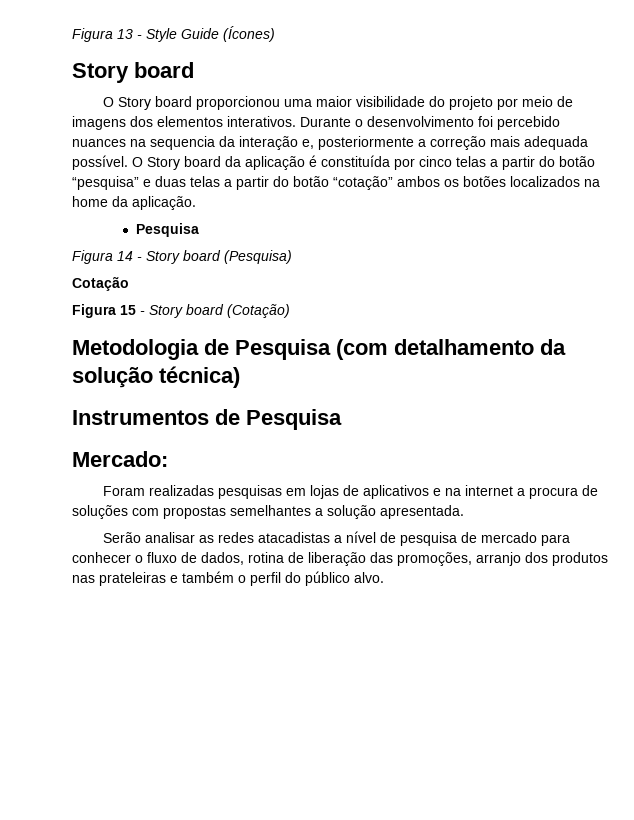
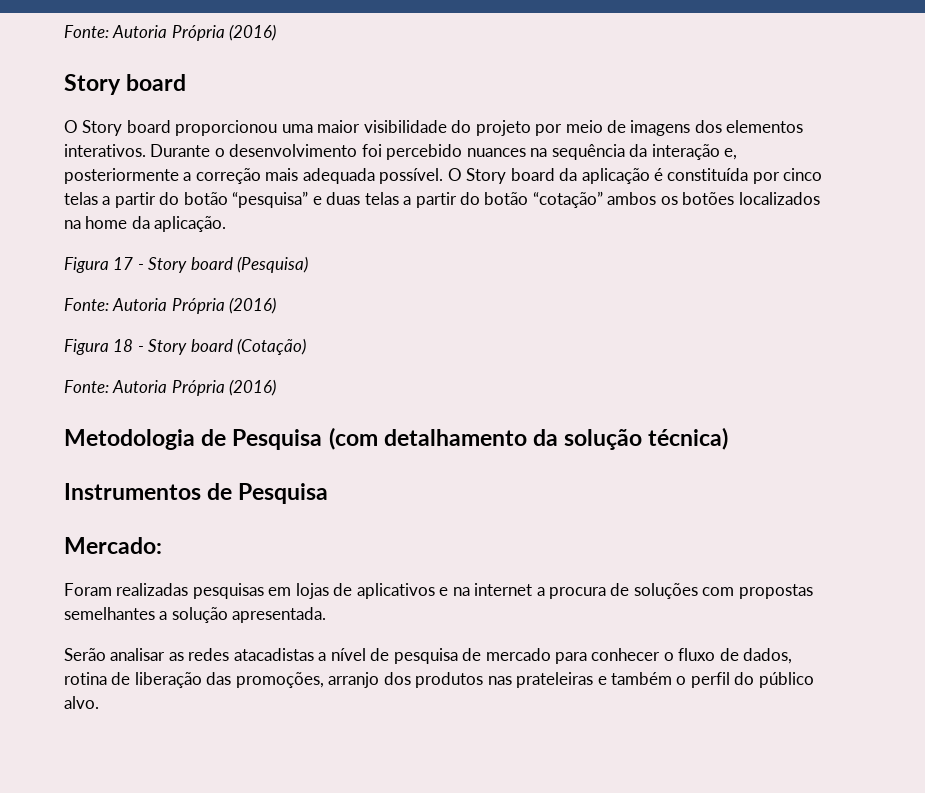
[72,26,275,42] Figura 13 - Style Guide (Ícones) -> [64,24,277,41] Fonte: Autoria Própria (2016)
[150,136,215,150] sequencia -> [551,144,625,160] sequência
[136,223,200,237] [72,250,133,264] // Pesquisa // Figura 14 -> [64,257,134,273] // Figura 17
[72,276,129,291] [72,304,136,318] Cotação // Figura 15 -> [64,297,277,314] [64,339,134,355] Fonte: Autoria Própria (2016) // Figura 18
(290, 311) none -> [64,379,277,396] // Fonte: Autoria Própria (2016)

